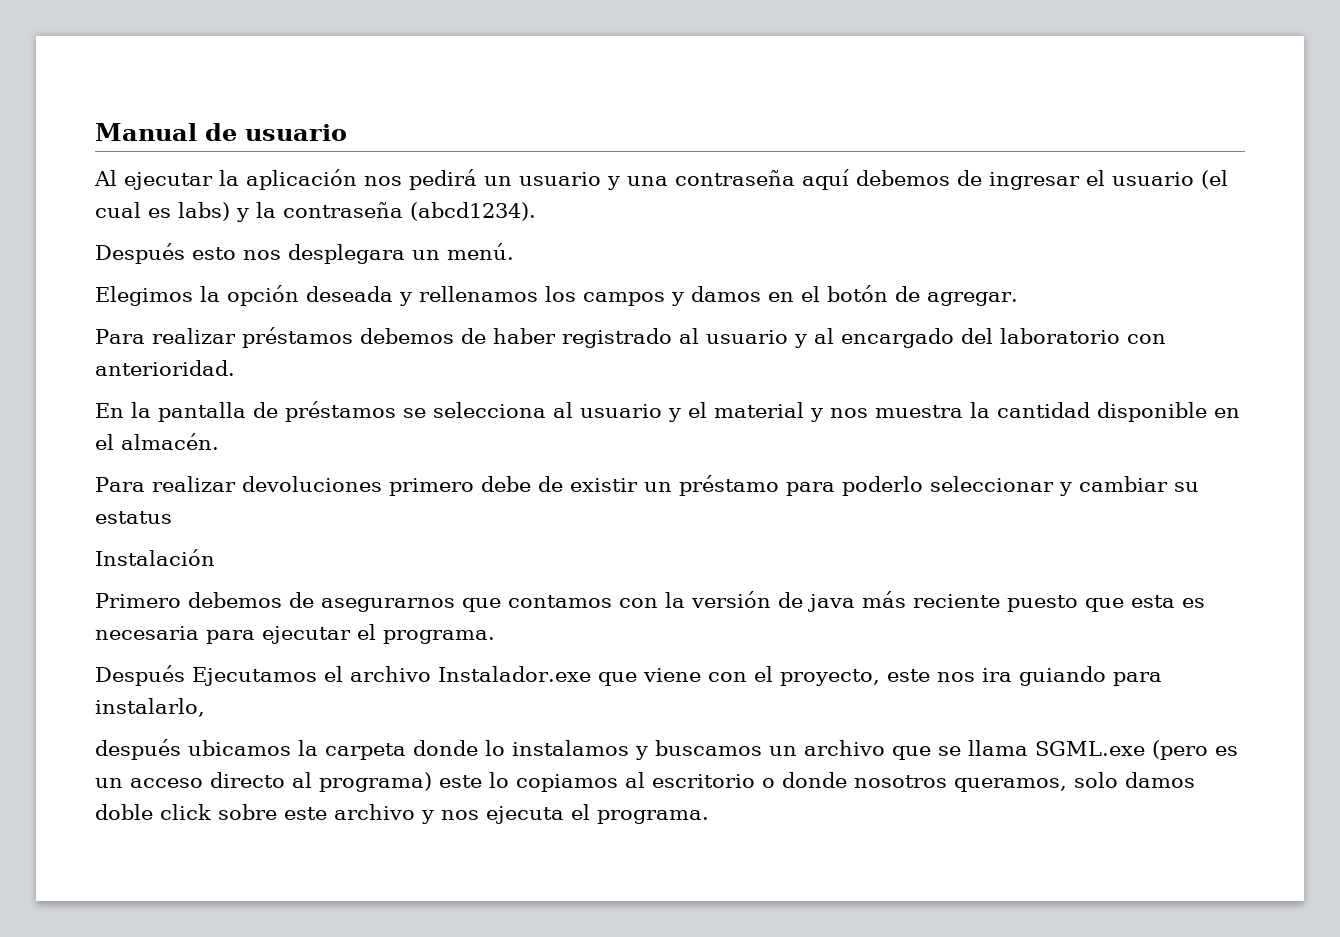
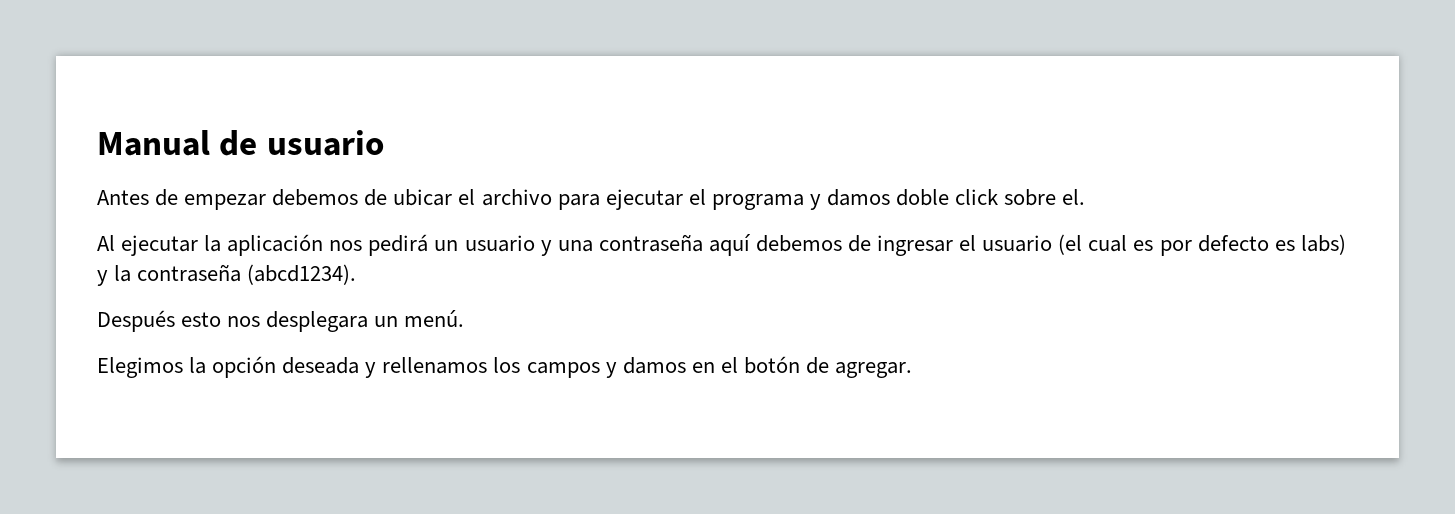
(347, 132) none -> [97,189,1086,210] // Antes de empezar debemos de ubicar el archivo para ejecutar el programa y damos doble click sobre el.
(171, 213) none -> [1159,235,1295,256] por defecto es
[95,327,1166,348] [95,360,235,376] [95,401,1240,422] [95,433,219,450] [95,475,1199,496] [95,511,172,524] [95,549,215,566] [95,591,1205,612] [95,624,495,644] [95,665,1162,686] [95,698,205,717] [95,739,1238,760] [95,772,1195,792] [95,804,709,824] // Para realizar préstamos debemos de haber registrado al usuario y al encargado del laboratorio con anterioridad. // En la pantalla de préstamos se selecciona al usuario y el material y nos muestra la cantidad disponible en el almacén. // Para realizar devoluciones primero debe de existir un préstamo para poderlo seleccionar y cambiar su estatus // Instalación // Primero debemos de asegurarnos que contamos con la versión de java más reciente puesto que esta es necesaria para ejecutar el programa. // Después Ejecutamos el archivo Instalador.exe que viene con el proyecto, este nos ira guiando para instalarlo, // después ubicamos la carpeta donde lo instalamos y buscamos un archivo que se llama SGML.exe (pero es un acceso directo al programa) este lo copiamos al escritorio o donde nosotros queramos, solo damos doble click sobre este archivo y nos ejecuta el programa. -> (913, 370) none

